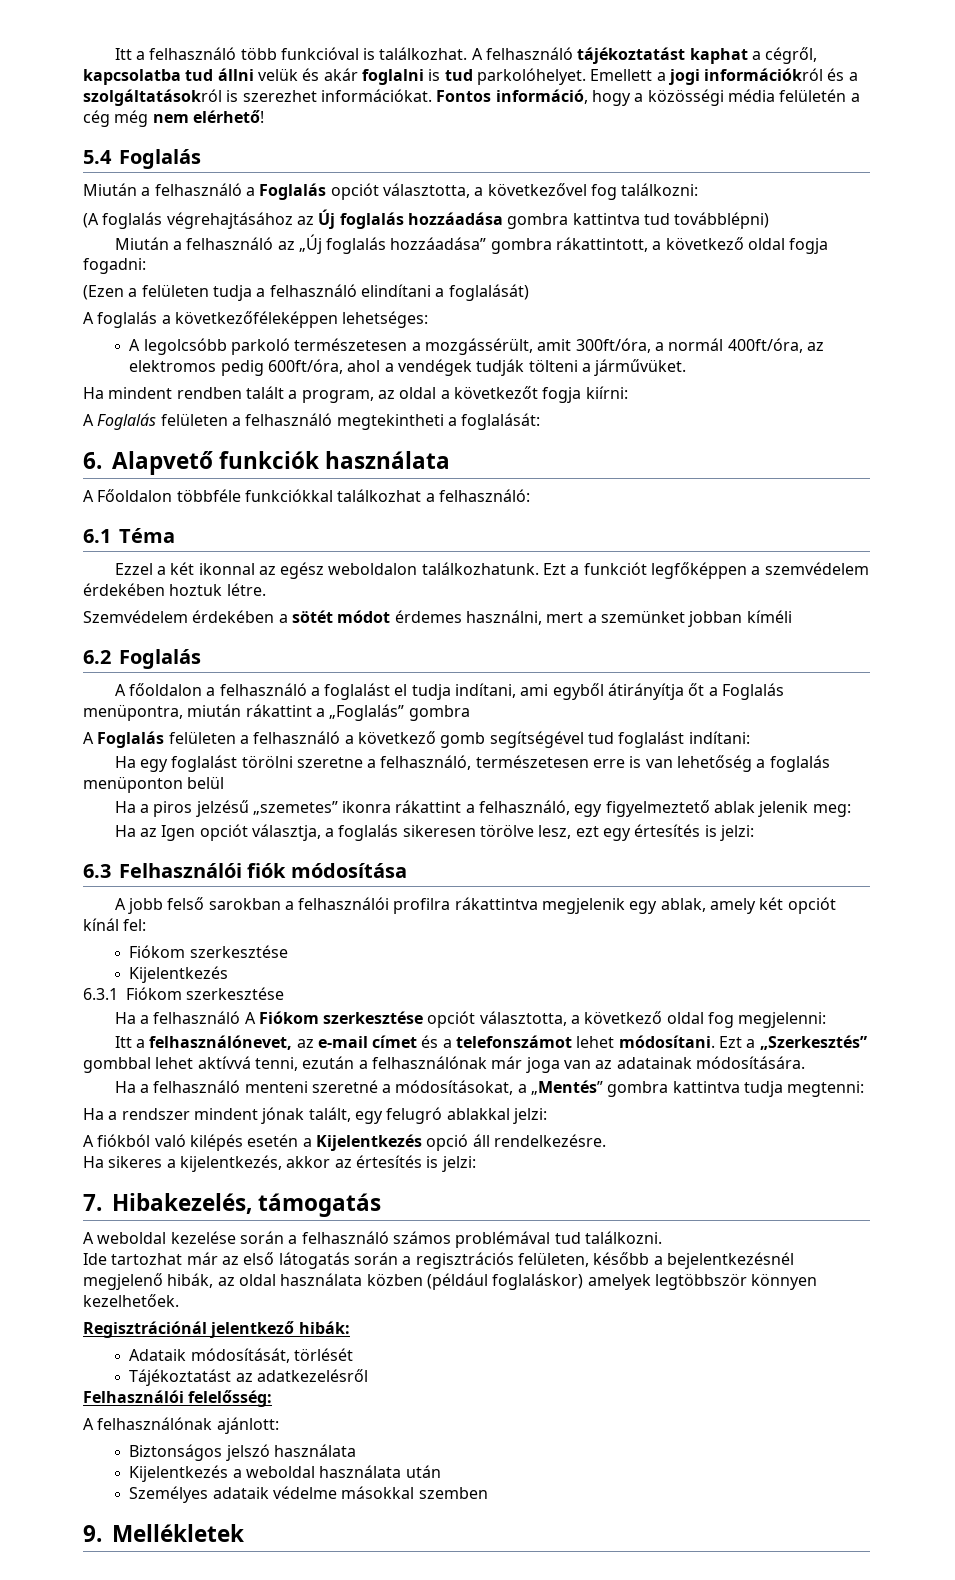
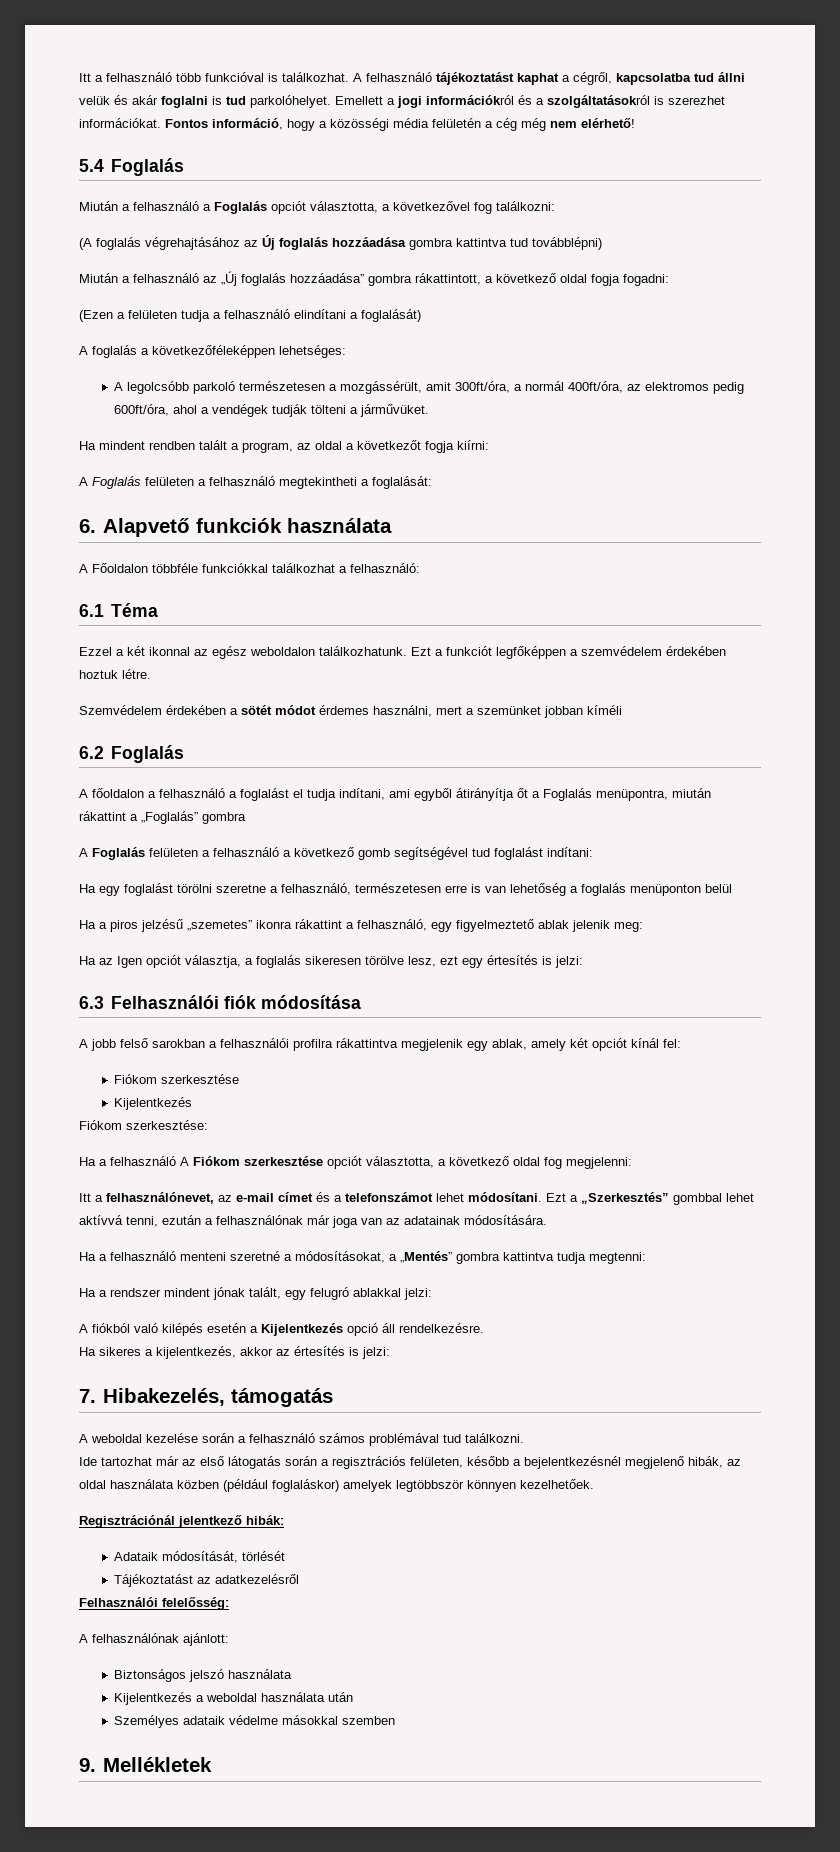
[83,987,285,1000] 6.3.1 Fiókom szerkesztése -> [79,1120,208,1130] Fiókom szerkesztése:

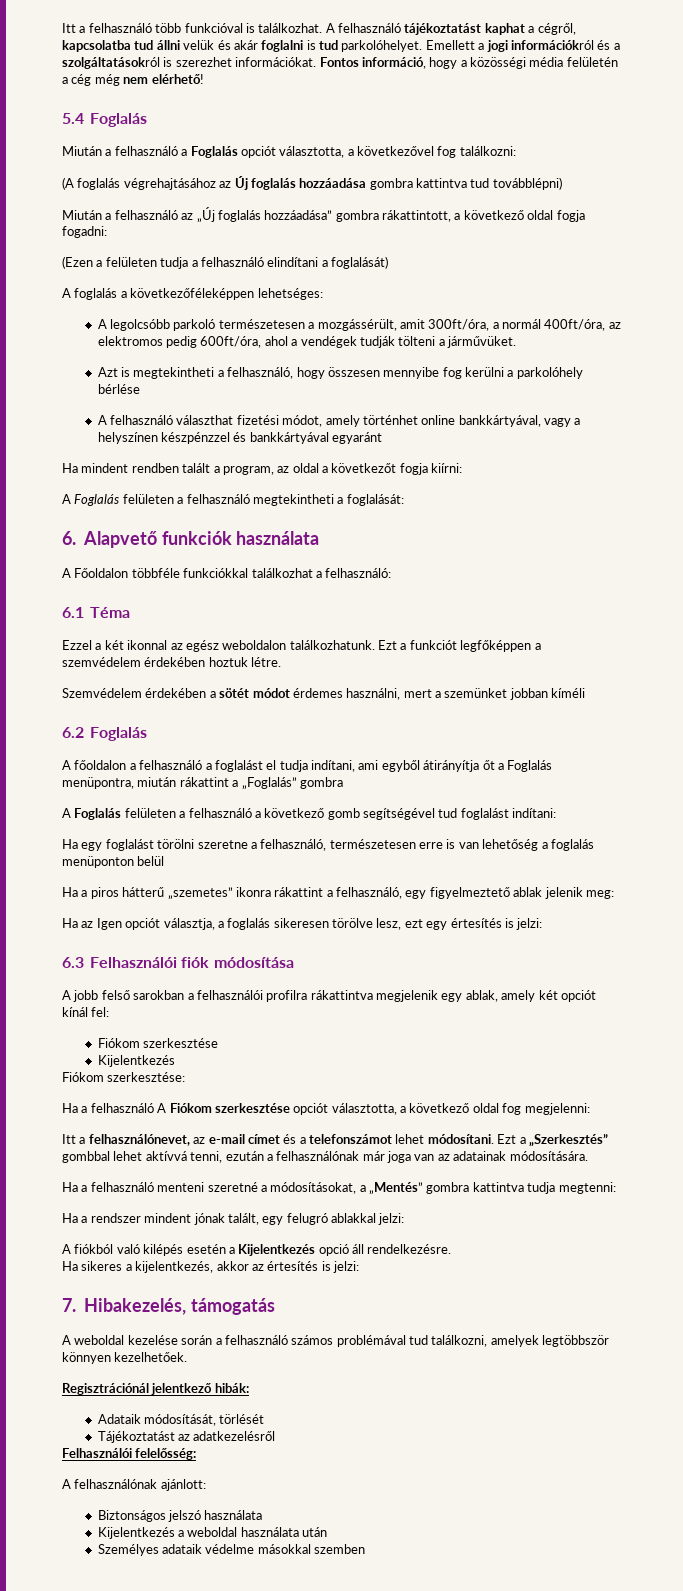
(429, 410) none -> [97,367,583,379] [97,384,140,394] [97,415,581,427] [97,432,383,444] // Azt is megtekintheti a felhasználó, hogy összesen mennyibe fog kerülni a parkolóhely bérlése // A felhasználó választhat fizetési módot, amely történhet online bankkártyával, vagy a helyszínen készpénzzel és bankkártyával egyaránt
[141,919,183,932] jelzésű -> [122,887,165,897] hátterű
[465,1433,524,1443] [79,1456,741,1469] [79,1479,339,1492] találkozni. // Ide tartozhat már az első látogatás során a regisztrációs felületen, később a bejelentkezésnél megjelenő hibák, az oldal használata közben (például foglaláskor) -> [431,1335,488,1347] találkozni,
[79,1757,212,1772] // 9. Mellékletek -> (366, 1549) none

